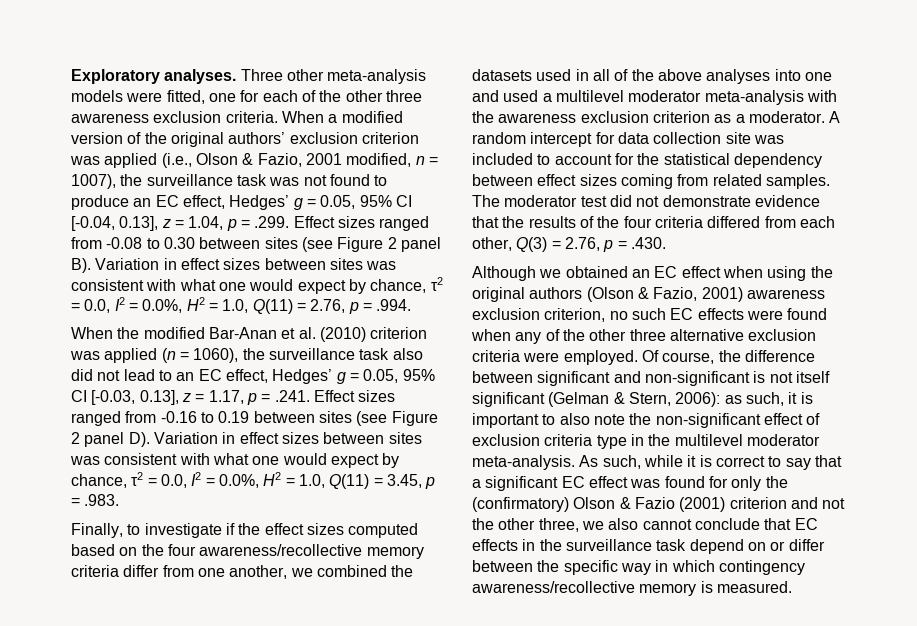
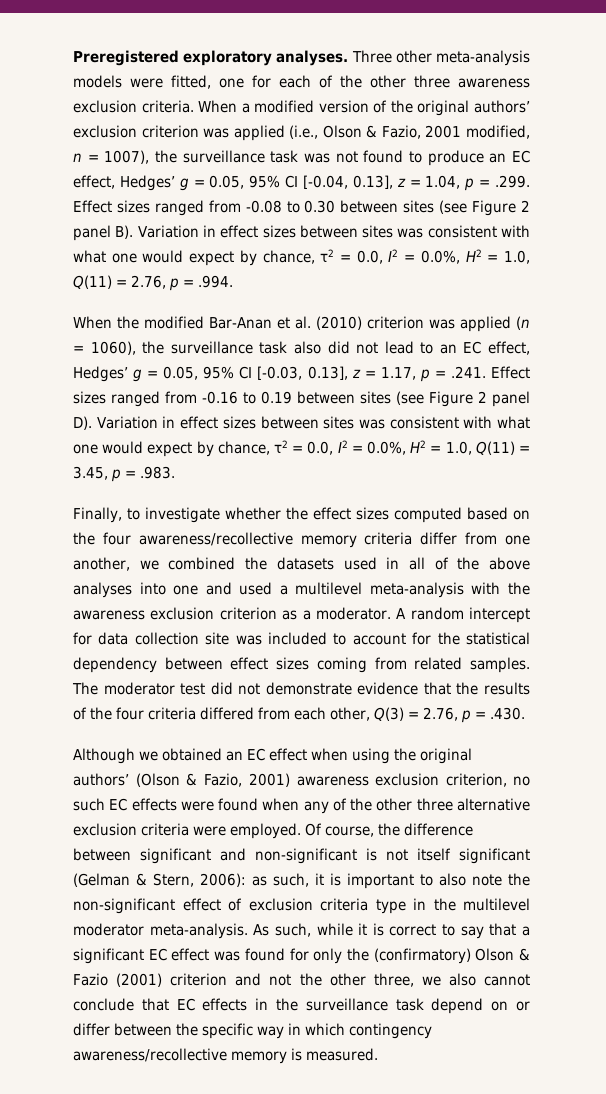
[71,69,160,84] Exploratory -> [73,50,273,66] Preregistered exploratory
[225,523,235,535] if -> [224,507,281,520] whether
[628,90,702,102] moderator -> (363, 588) none
[529,287,583,299] authors -> [73,773,129,786] authors’

